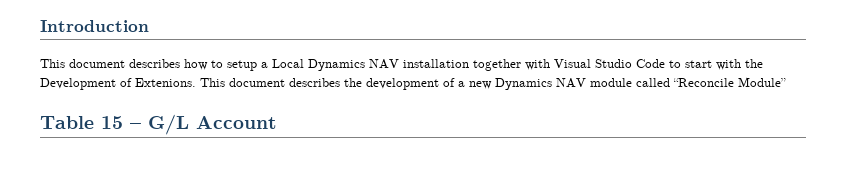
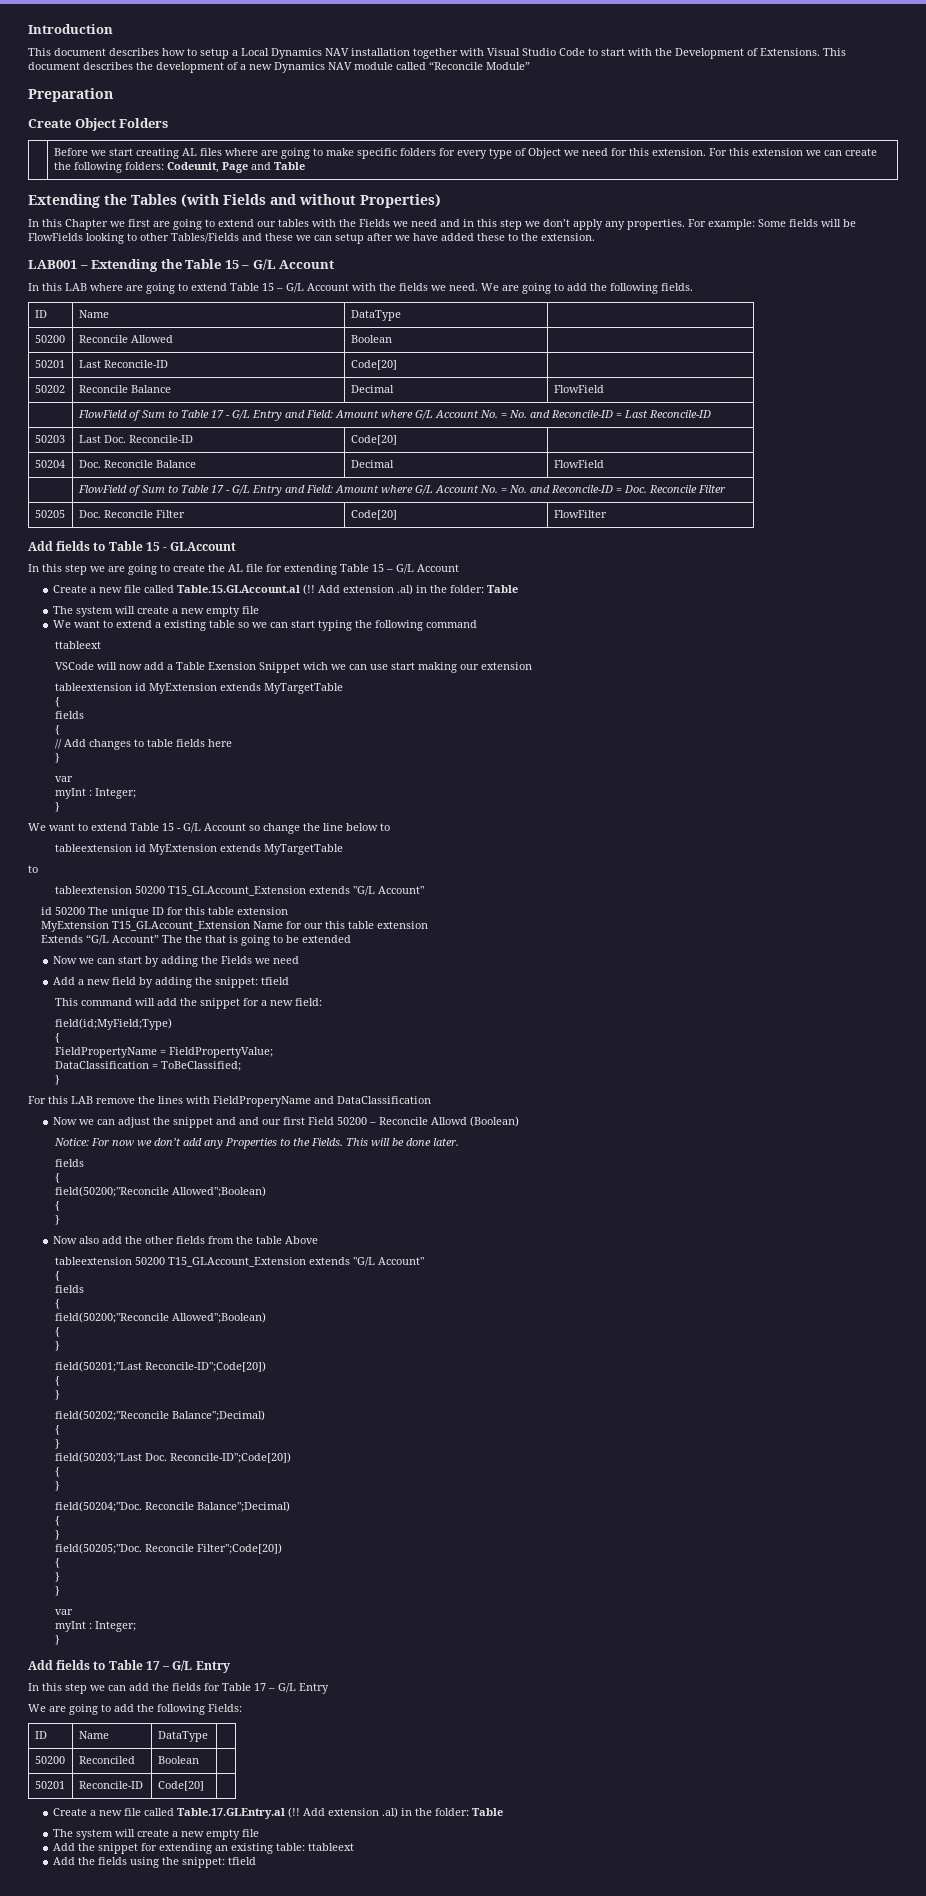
[135,78,196,87] Extenions. -> [760,48,820,56] Extensions.
[40,114,277,135] Table 15 – G/L Account -> [28,88,113,102] [28,118,169,131] [53,148,877,159] [53,162,305,173] [28,194,441,208] [28,219,856,230] [28,233,595,244] [28,259,335,272] [28,283,693,294] [34,310,47,318] [78,310,109,318] [350,310,401,321] [34,335,65,343] [78,335,173,343] [350,335,392,343] [34,360,65,368] [78,360,168,368] [350,360,397,370] [34,385,65,393] [78,385,171,393] [350,385,394,393] [553,385,604,393] [77,410,711,421] [34,435,65,443] [78,435,193,443] [350,435,397,445] [34,460,65,468] [78,460,196,468] [350,460,394,468] [553,460,604,468] [77,485,726,496] [34,510,65,518] [78,510,185,518] [350,510,397,520] [553,510,607,518] [28,541,237,551] [28,564,459,575] [53,584,519,595] [53,606,260,617] [53,620,478,631] [54,641,101,649] [54,662,532,673] [54,683,343,694] [54,697,60,707] [54,711,84,719] [54,725,60,735] [54,739,232,750] [54,753,60,763] [54,776,73,782] [54,788,136,799] [54,802,60,812] [28,823,390,834] [54,844,343,855] [28,865,38,873] [54,886,424,896] [41,907,289,918] [41,921,429,932] [41,934,352,946] [53,956,300,967] [53,977,290,988] [54,998,322,1009] [54,1018,172,1030] [54,1033,60,1043] [54,1047,273,1058] [54,1061,241,1071] [54,1075,60,1085] [28,1096,431,1107] [53,1116,520,1128] [53,1138,459,1149] [54,1159,84,1167] [54,1173,60,1183] [54,1186,266,1197] [54,1201,60,1211] [54,1215,60,1225] [53,1236,319,1244] [54,1257,424,1267] [54,1271,60,1281] [54,1285,84,1293] [54,1299,60,1309] [54,1312,266,1323] [54,1327,60,1337] [54,1341,60,1351] [54,1361,266,1372] [54,1376,60,1386] [54,1390,60,1400] [54,1410,265,1421] [54,1425,60,1435] [54,1439,60,1449] [54,1452,291,1463] [54,1467,60,1477] [54,1481,60,1491] [54,1501,290,1512] [54,1516,60,1526] [54,1530,60,1540] [54,1543,282,1554] [54,1558,60,1568] [54,1572,60,1582] [54,1586,60,1596] [54,1609,73,1615] [54,1621,136,1632] [54,1635,60,1645] [28,1660,230,1673] [28,1683,329,1694] [28,1704,242,1715] [34,1731,47,1739] [78,1731,109,1739] [157,1731,208,1742] [34,1756,65,1764] [78,1756,135,1764] [157,1756,199,1764] [34,1781,65,1789] [78,1781,143,1789] [157,1781,204,1791] [53,1807,504,1819] [53,1829,260,1840] [53,1843,355,1854] [53,1857,257,1868] Preparation // Create Object Folders // | Before we start creating AL files where are going to make specific folders for every type of Object we need for this extension. For this extension we can create the following folders: Codeunit, Page and Table // Extending the Tables (with Fields and without Properties) // In this Chapter we first are going to extend our tables with the Fields we need and in this step we don’t apply any properties. For example: Some fields will be FlowFields looking to other Tables/Fields and these we can setup after we have added these to the extension. // LAB001 – Extending the Table 15 – G/L Account // In this LAB where are going to extend Table 15 – G/L Account with the fields we need. We are going to add the following fields. // ID | Name | DataType | // 50200 | Reconcile Allowed | Boolean | // 50201 | Last Reconcile-ID | Code[20] | // 50202 | Reconcile Balance | Decimal | FlowField // | FlowField of Sum to Table 17 - G/L Entry and Field: Amount where G/L Account No. = No. and Reconcile-ID = Last Reconcile-ID // 50203 | Last Doc. Reconcile-ID | Code[20] | // 50204 | Doc. Reconcile Balance | Decimal | FlowField // | FlowField of Sum to Table 17 - G/L Entry and Field: Amount where G/L Account No. = No. and Reconcile-ID = Doc. Reconcile Filter // 50205 | Doc. Reconcile Filter | Code[20] | FlowFilter // Add fields to Table 15 - GLAccount // In this step we are going to create the AL file for extending Table 15 – G/L Account // Create a new file called Table.15.GLAccount.al (!! Add extension .al) in the folder: Table // The system will create a new empty file // We want to extend a existing table so we can start typing the following command // ttableext // VSCode will now add a Table Exension Snippet wich we can use start making our extension // tableextension id MyExtension extends MyTargetTable // { // fields // { // // Add changes to table fields here // } // var // myInt : Integer; // } // We want to extend Table 15 - G/L Account so change the line below to // tableextension id MyExtension extends MyTargetTable // to // tableextension 50200 T15_GLAccount_Extension extends "G/L Account" // id 50200 The unique ID for this table extension // MyExtension T15_GLAccount_Extension Name for our this table extension // Extends “G/L Account” The the that is going to be extended // Now we can start by adding the Fields we need // Add a new field by adding the snippet: tfield // This command will add the snippet for a new field: // field(id;MyField;Type) // { // FieldPropertyName = FieldPropertyValue; // DataClassification = ToBeClassified; // } // For this LAB remove the lines with FieldProperyName and DataClassification // Now we can adjust the snippet and and our first Field 50200 – Reconcile Allowd (Boolean) // Notice: For now we don’t add any Properties to the Fields. This will be done later. // fields // { // field(50200;"Reconcile Allowed";Boolean) // { // } // Now also add the other fields from the table Above // tableextension 50200 T15_GLAccount_Extension extends "G/L Account" // { // fields // { // field(50200;"Reconcile Allowed";Boolean) // { // } // field(50201;"Last Reconcile-ID";Code[20]) // { // } // field(50202;"Reconcile Balance";Decimal) // { // } // field(50203;"Last Doc. Reconcile-ID";Code[20]) // { // } // field(50204;"Doc. Reconcile Balance";Decimal) // { // } // field(50205;"Doc. Reconcile Filter";Code[20]) // { // } // } // var // myInt : Integer; // } // Add fields to Table 17 – G/L Entry // In this step we can add the fields for Table 17 – G/L Entry // We are going to add the following Fields: // ID | Name | DataType | // 50200 | Reconciled | Boolean | // 50201 | Reconcile-ID | Code[20] | // Create a new file called Table.17.GLEntry.al (!! Add extension .al) in the folder: Table // The system will create a new empty file // Add the snippet for extending an existing table: ttableext // Add the fields using the snippet: tfield

